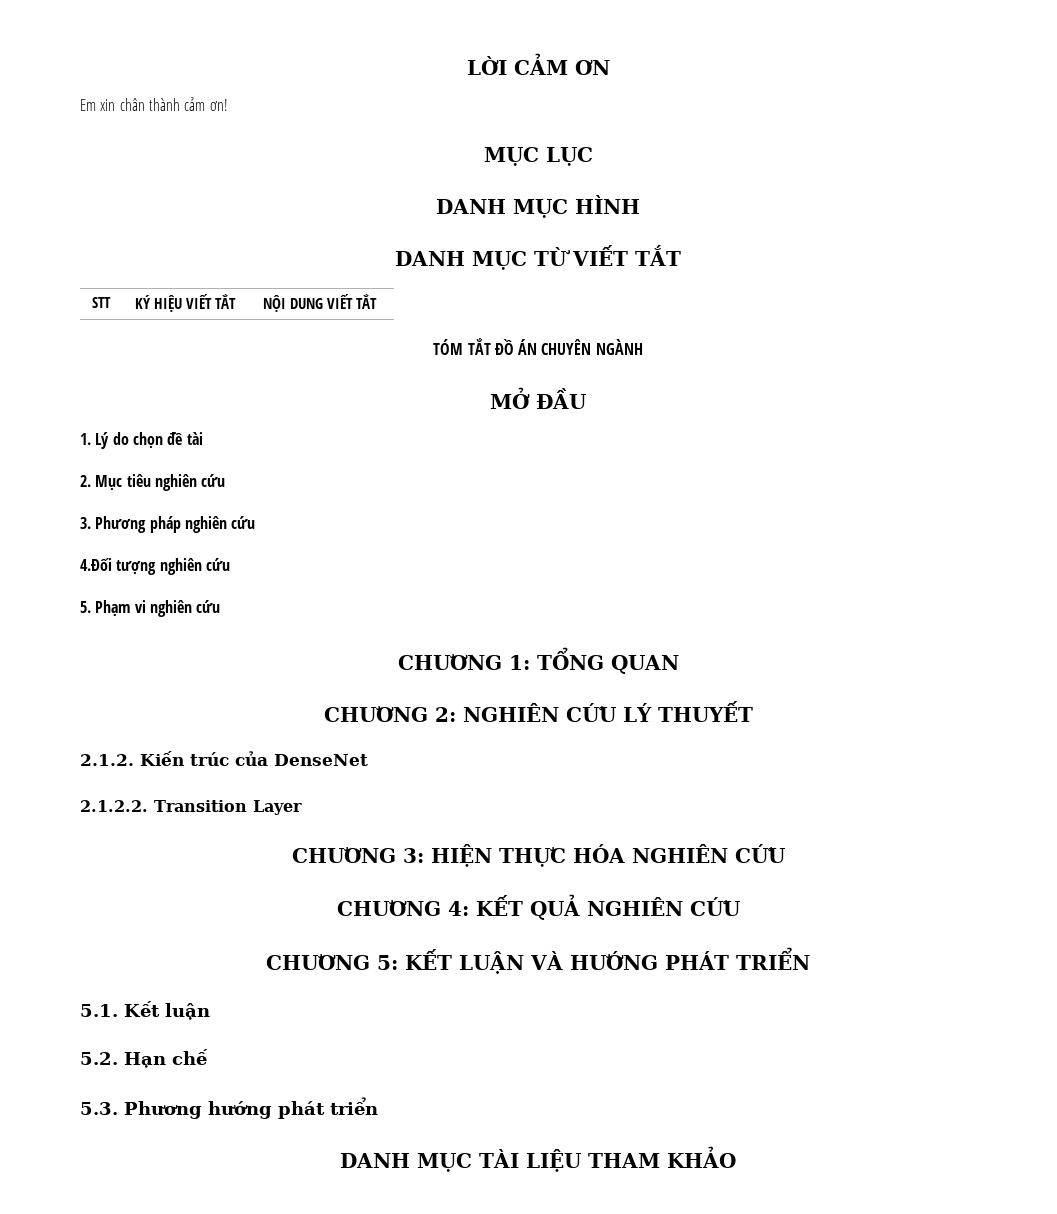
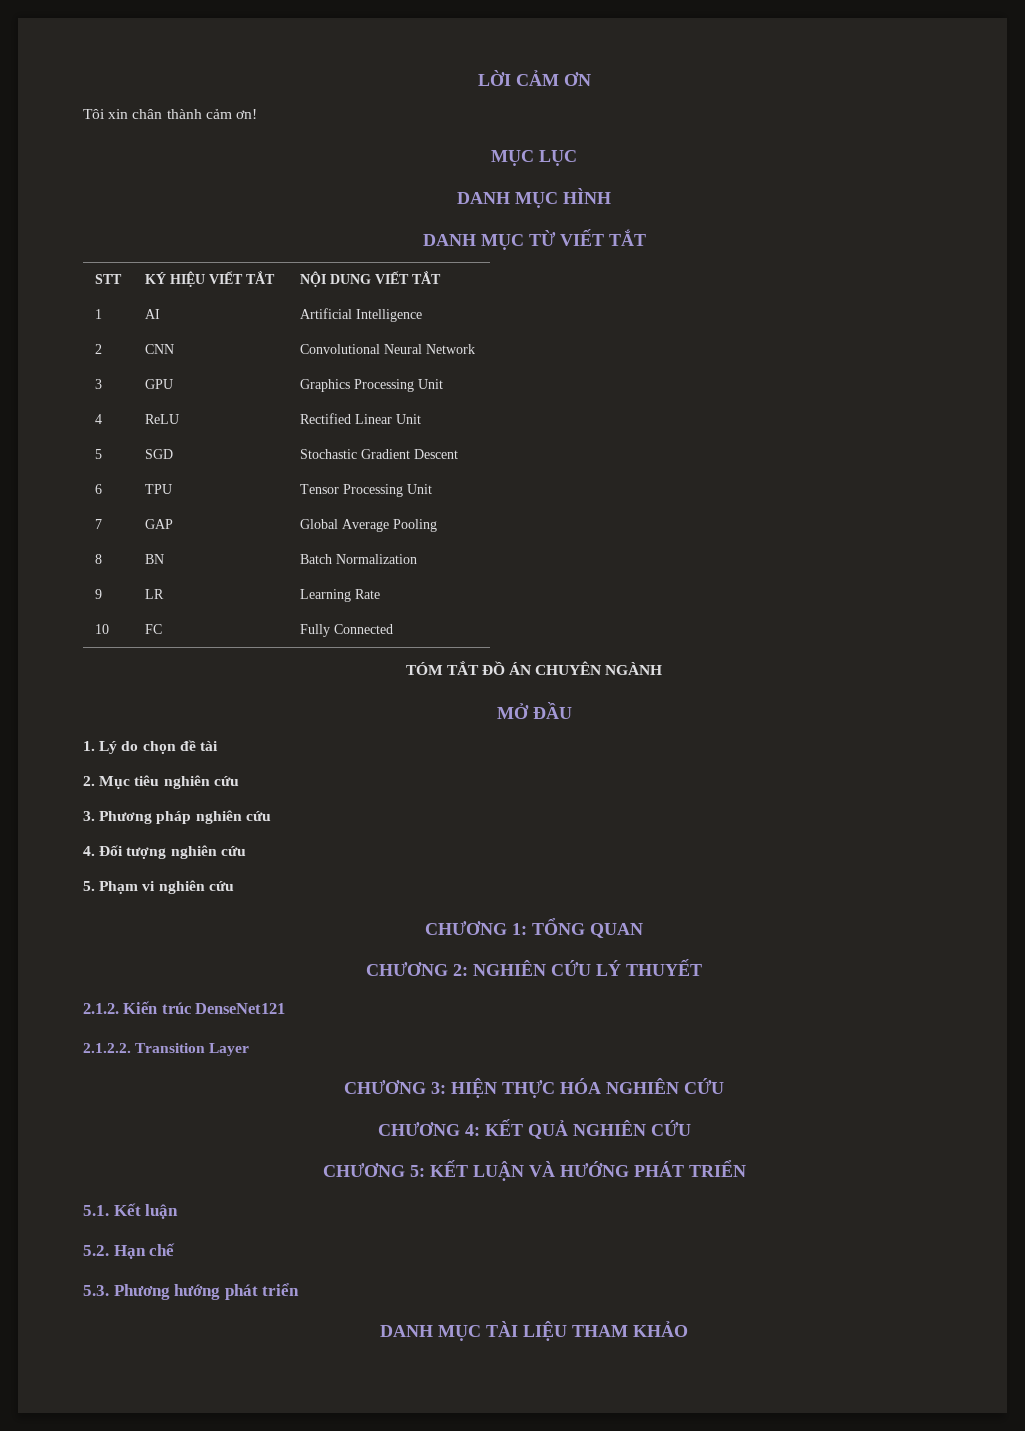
[80,99,96,111] Em -> [83,109,105,119] Tôi
(377, 301) none -> [94,309,102,319] [144,309,160,319] [299,308,422,322] [94,344,102,354] [144,344,174,354] [299,344,475,354] [94,379,102,389] [144,379,173,389] [299,379,443,392] [94,414,102,424] [144,414,179,424] [299,413,421,424] [94,449,102,459] [144,449,173,459] [299,449,458,459] [94,484,102,494] [144,484,172,494] [299,484,432,497] [94,519,102,529] [144,519,173,529] [299,519,437,532] [94,554,102,564] [144,554,164,564] [299,554,417,564] [94,589,102,599] [144,589,164,599] [299,589,380,602] [94,624,109,634] [144,624,162,634] [299,624,393,637] // 1 | AI | Artificial Intelligence // 2 | CNN | Convolutional Neural Network // 3 | GPU | Graphics Processing Unit // 4 | ReLU | Rectified Linear Unit // 5 | SGD | Stochastic Gradient Descent // 6 | TPU | Tensor Processing Unit // 7 | GAP | Global Average Pooling // 8 | BN | Batch Normalization // 9 | LR | Learning Rate // 10 | FC | Fully Connected
[80,558,112,571] 4.Đối -> [83,845,124,856] 4. Đối
[235,751,368,766] của DenseNet -> [195,1003,286,1014] DenseNet121

